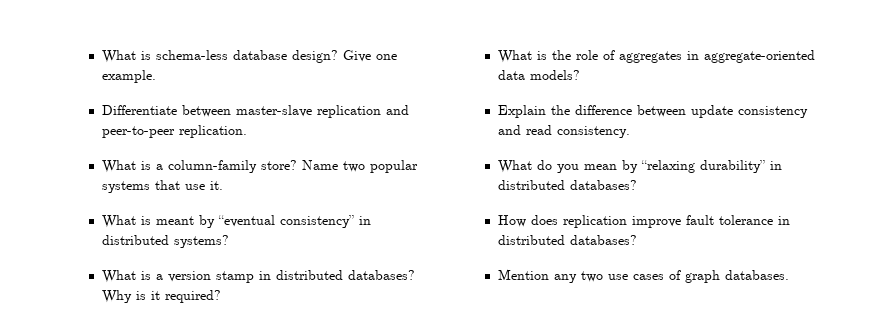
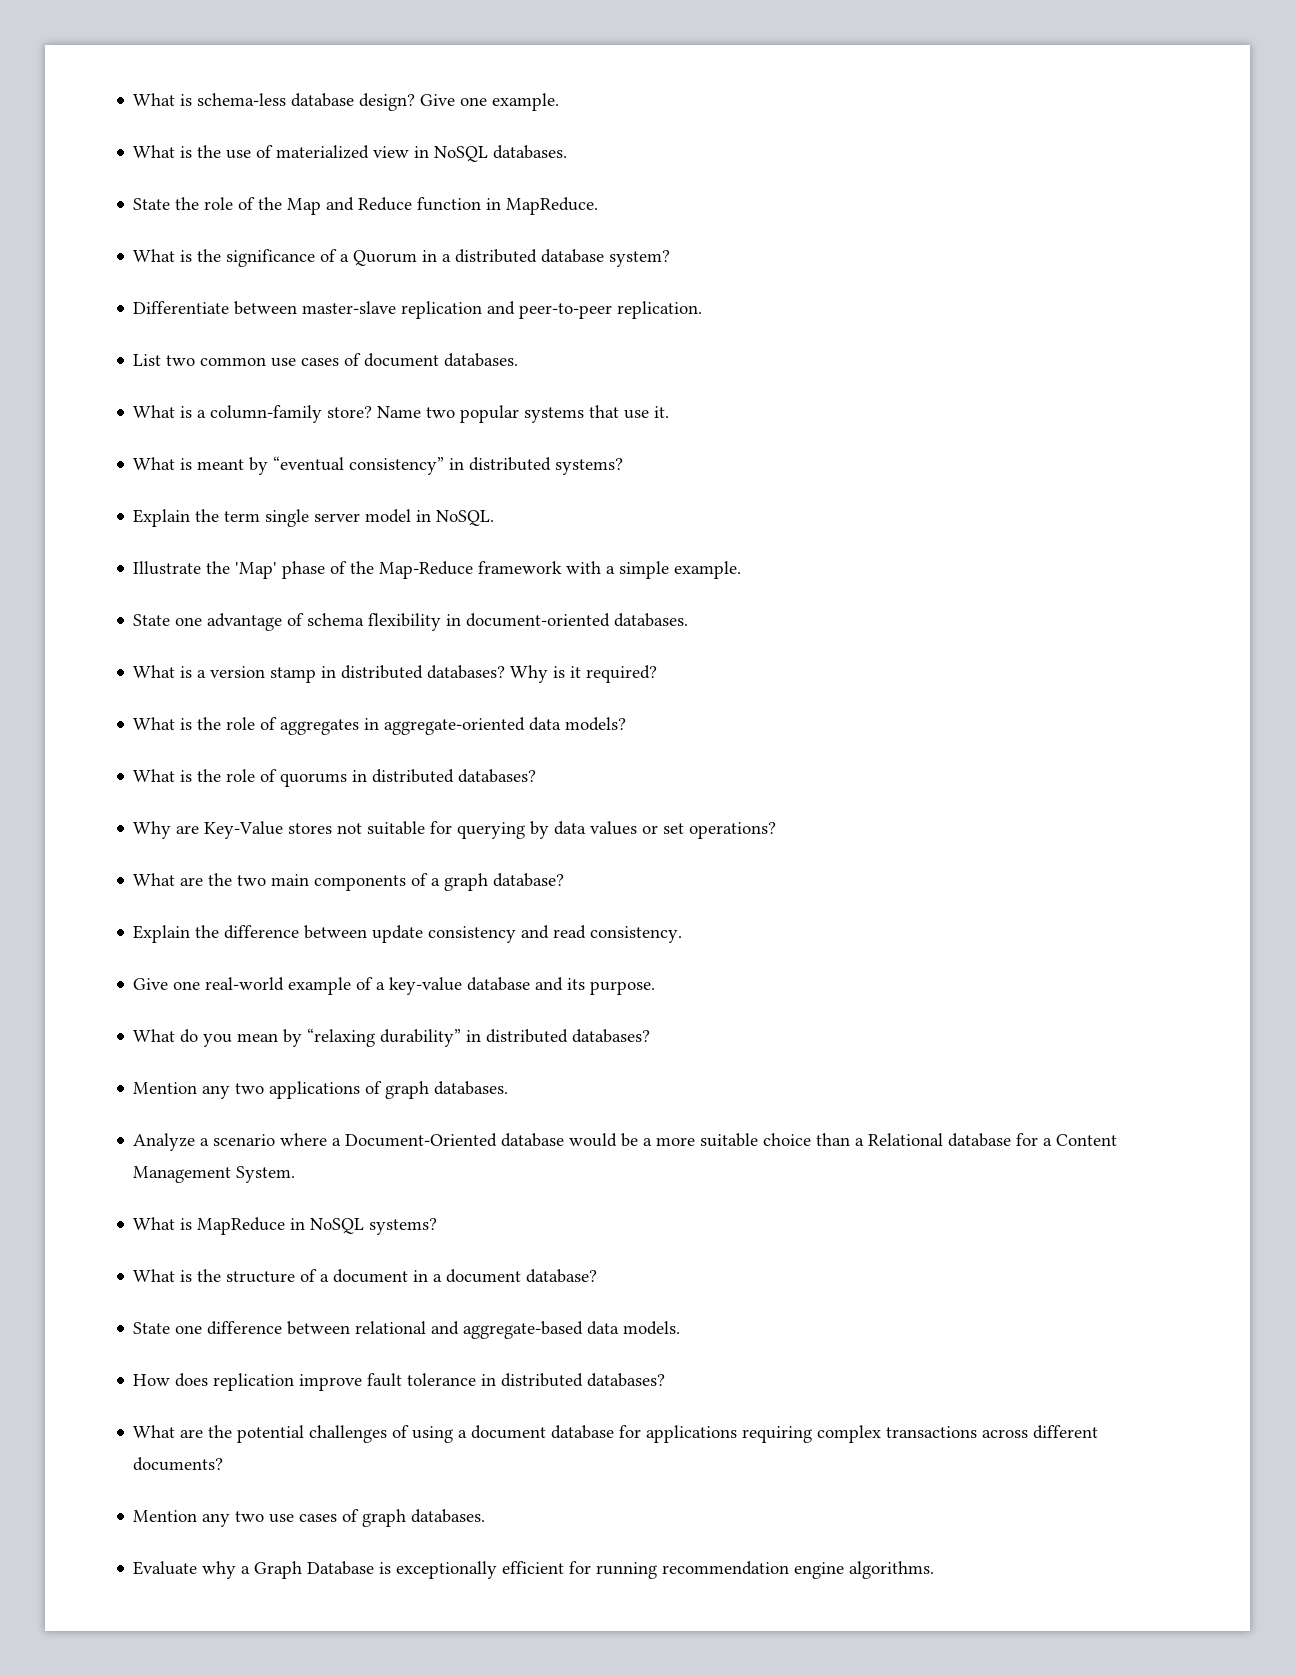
(156, 76) none -> [133,145,568,162] [133,197,599,215] [133,249,671,267] // What is the use of materialized view in NoSQL databases. // State the role of the Map and Reduce function in MapReduce. // What is the significance of a Quorum in a distributed database system?
(247, 131) none -> [133,353,519,367] // List two common use cases of document databases.
(229, 241) none -> [133,509,495,527] [133,561,742,579] [133,613,689,631] // Explain the term single server model in NoSQL. // Illustrate the 'Map' phase of the Map-Reduce framework with a simple example. // State one advantage of schema flexibility in document-oriented databases.
(580, 75) none -> [133,769,537,787] [133,821,777,839] [133,873,565,891] // What is the role of quorums in distributed databases? // Why are Key-Value stores not suitable for querying by data values or set operations? // What are the two main components of a graph database?
(630, 132) none -> [133,977,656,995] // Give one real-world example of a key-value database and its purpose.
(637, 185) none -> [133,1081,509,1099] [133,1133,1118,1151] [133,1166,296,1183] [133,1217,438,1235] [133,1269,598,1283] [133,1321,681,1339] // Mention any two applications of graph databases. // Analyze a scenario where a Document-Oriented database would be a more suitable choice than a Relational database for a Content Management System. // What is MapReduce in NoSQL systems? // What is the structure of a document in a document database? // State one difference between relational and aggregate-based data models.
(637, 240) none -> [133,1425,1099,1443] [133,1457,224,1471] // What are the potential challenges of using a document database for applications requiring complex transactions across different documents?
(789, 275) none -> [133,1561,935,1579] // Evaluate why a Graph Database is exceptionally efficient for running recommendation engine algorithms.

